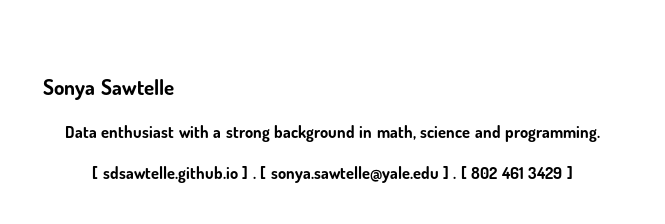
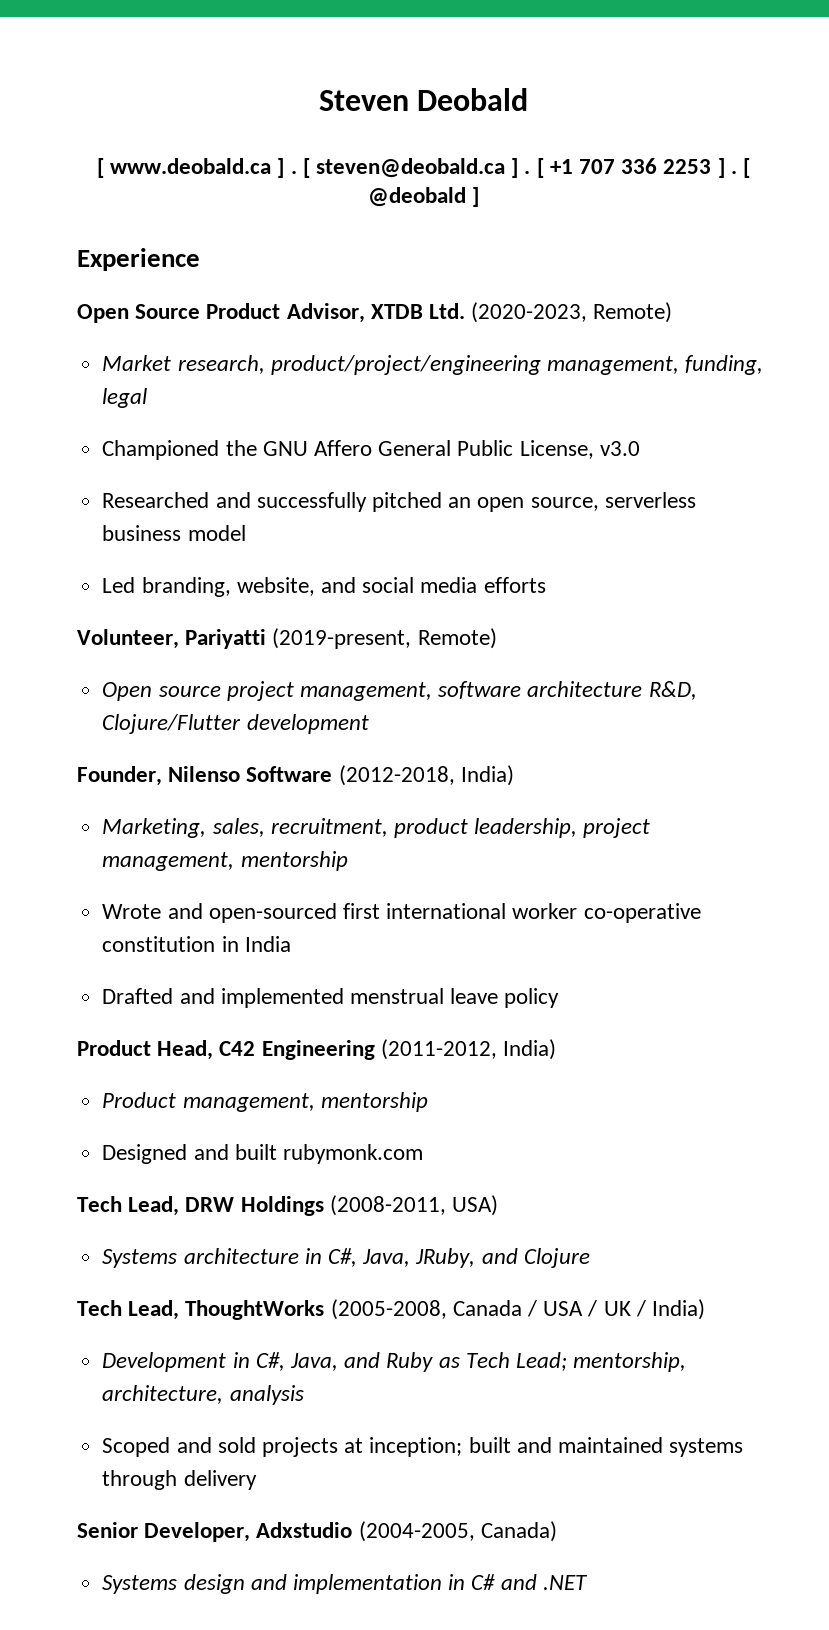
[43,79,174,100] [64,125,601,142] [92,166,573,183] Sonya Sawtelle // Data enthusiast with a strong background in math, science and programming. // [ sdsawtelle.github.io ] . [ sonya.sawtelle@yale.edu ] . [ 802 461 3429 ] -> [318,88,529,111] [96,158,751,178] [367,187,480,207] [77,248,200,271] [77,302,673,323] [102,355,764,375] [102,388,148,408] [102,440,640,460] [102,492,696,512] [102,525,246,541] [102,577,546,597] [77,628,497,649] [102,681,697,701] [102,714,369,734] [77,765,514,786] [102,818,651,838] [102,851,348,871] [102,903,701,923] [102,936,291,952] [102,988,560,1008] [77,1039,557,1060] [102,1092,428,1112] [102,1144,423,1164] [77,1195,499,1216] [102,1248,590,1268] [77,1299,706,1320] [102,1352,687,1372] [102,1385,304,1405] [102,1437,744,1457] [102,1470,257,1490] [77,1521,557,1542] [102,1574,588,1594] Steven Deobald // [ www.deobald.ca ] . [ steven@deobald.ca ] . [ +1 707 336 2253 ] . [ @deobald ] // Experience // Open Source Product Advisor, XTDB Ltd. (2020-2023, Remote) // Market research, product/project/engineering management, funding, legal // Championed the GNU Affero General Public License, v3.0 // Researched and successfully pitched an open source, serverless business model // Led branding, website, and social media efforts // Volunteer, Pariyatti (2019-present, Remote) // Open source project management, software architecture R&D, Clojure/Flutter development // Founder, Nilenso Software (2012-2018, India) // Marketing, sales, recruitment, product leadership, project management, mentorship // Wrote and open-sourced first international worker co-operative constitution in India // Drafted and implemented menstrual leave policy // Product Head, C42 Engineering (2011-2012, India) // Product management, mentorship // Designed and built rubymonk.com // Tech Lead, DRW Holdings (2008-2011, USA) // Systems architecture in C#, Java, JRuby, and Clojure // Tech Lead, ThoughtWorks (2005-2008, Canada / USA / UK / India) // Development in C#, Java, and Ruby as Tech Lead; mentorship, architecture, analysis // Scoped and sold projects at inception; built and maintained systems through delivery // Senior Developer, Adxstudio (2004-2005, Canada) // Systems design and implementation in C# and .NET

